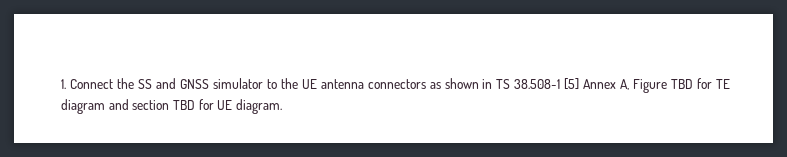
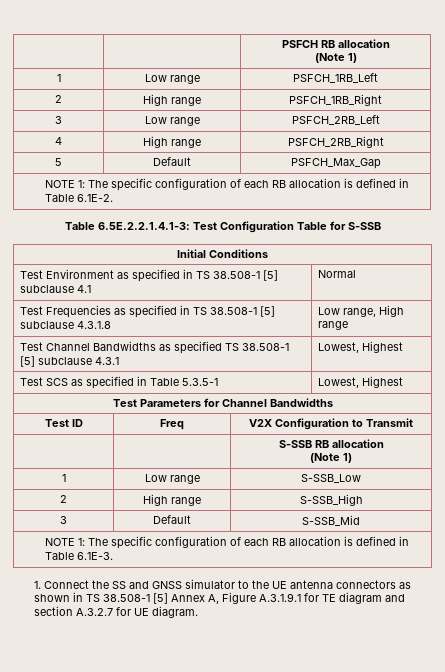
(61, 84) none -> [281,39,390,48] [314,53,357,63] [56,74,61,82] [144,74,200,84] [293,73,378,83] [55,95,62,103] [143,94,201,106] [289,94,382,106] [55,116,62,124] [144,116,200,126] [291,115,380,125] [55,137,62,145] [143,136,201,148] [287,136,384,148] [55,158,62,166] [153,157,191,166] [290,158,381,169] [44,178,409,191] [44,194,113,202] [64,221,381,233] [177,249,268,258] [20,269,279,282] [20,285,92,293] [318,270,357,278] [20,305,276,318] [20,321,112,329] [318,305,405,317] [318,321,349,330] [20,341,290,354] [20,356,120,367] [318,341,404,353] [20,376,219,389] [318,376,404,388] [112,398,333,407] [44,419,83,427] [160,419,184,430] [249,418,413,430] [278,439,384,448] [310,453,352,463] [61,474,66,482] [144,474,200,484] [301,474,361,483] [60,495,67,503] [143,494,201,506] [299,494,363,506] [60,516,67,524] [153,515,191,524] [302,515,360,526] [44,536,409,549] [44,552,113,560] | | PSFCH RB allocation // (Note 1) // 1 | Low range | PSFCH_1RB_Left // 2 | High range | PSFCH_1RB_Right // 3 | Low range | PSFCH_2RB_Left // 4 | High range | PSFCH_2RB_Right // 5 | Default | PSFCH_Max_Gap // NOTE 1: The specific configuration of each RB allocation is defined in Table 6.1E-2. // Table 6.5E.2.2.1.4.1-3: Test Configuration Table for S-SSB // Initial Conditions // Test Environment as specified in TS 38.508-1 [5] subclause 4.1 | Normal // Test Frequencies as specified in TS 38.508-1 [5] subclause 4.3.1.8 | Low range, High range // Test Channel Bandwidths as specified TS 38.508-1 [5] subclause 4.3.1 | Lowest, Highest // Test SCS as specified in Table 5.3.5-1 | Lowest, Highest // Test Parameters for Channel Bandwidths // Test ID | Freq | V2X Configuration to Transmit // | | S-SSB RB allocation // (Note 1) // 1 | Low range | S-SSB_Low // 2 | High range | S-SSB_High // 3 | Default | S-SSB_Mid // NOTE 1: The specific configuration of each RB allocation is defined in Table 6.1E-3. //
[671,79,694,89] TBD -> [258,593,301,602] A.3.1.9.1
[173,100,196,110] TBD -> [75,608,113,616] A.3.2.7

